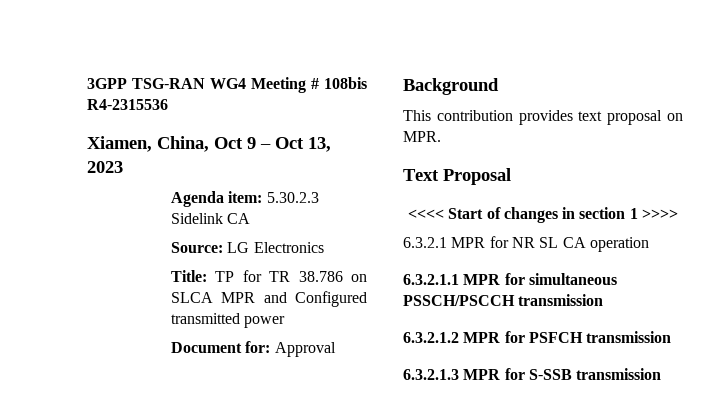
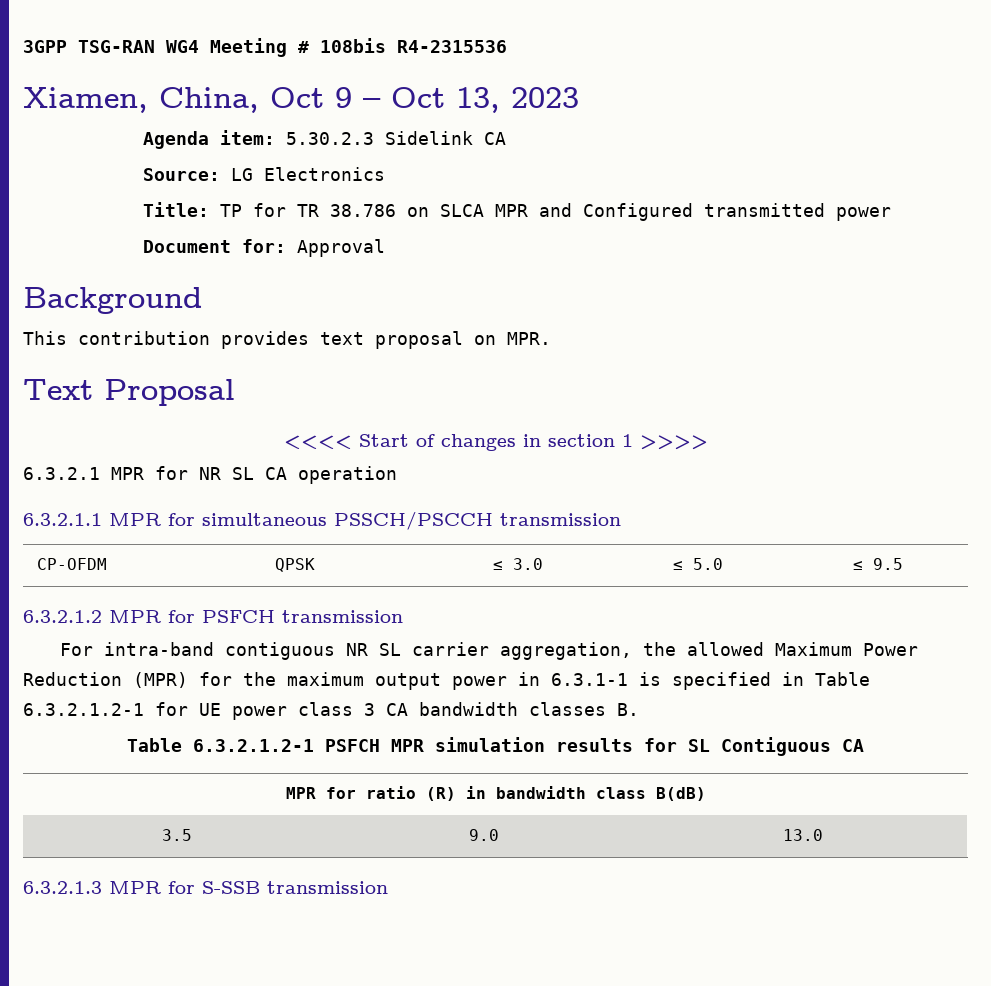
(604, 300) none -> [36,558,107,570] [274,558,315,572] [492,558,543,570] [672,558,723,570] [852,558,903,570] // CP-OFDM | QPSK | ≤ 3.0 | ≤ 5.0 | ≤ 9.5
(672, 337) none -> [59,642,918,660] [23,672,870,690] [23,702,639,720] [127,737,864,756] [285,786,706,801] [162,829,192,841] [469,829,499,841] [782,829,823,841] // For intra-band contiguous NR SL carrier aggregation, the allowed Maximum Power Reduction (MPR) for the maximum output power in 6.3.1-1 is specified in Table 6.3.2.1.2-1 for UE power class 3 CA bandwidth classes B. // Table 6.3.2.1.2-1 PSFCH MPR simulation results for SL Contiguous CA // MPR for ratio (R) in bandwidth class B(dB) // 3.5 | 9.0 | 13.0

